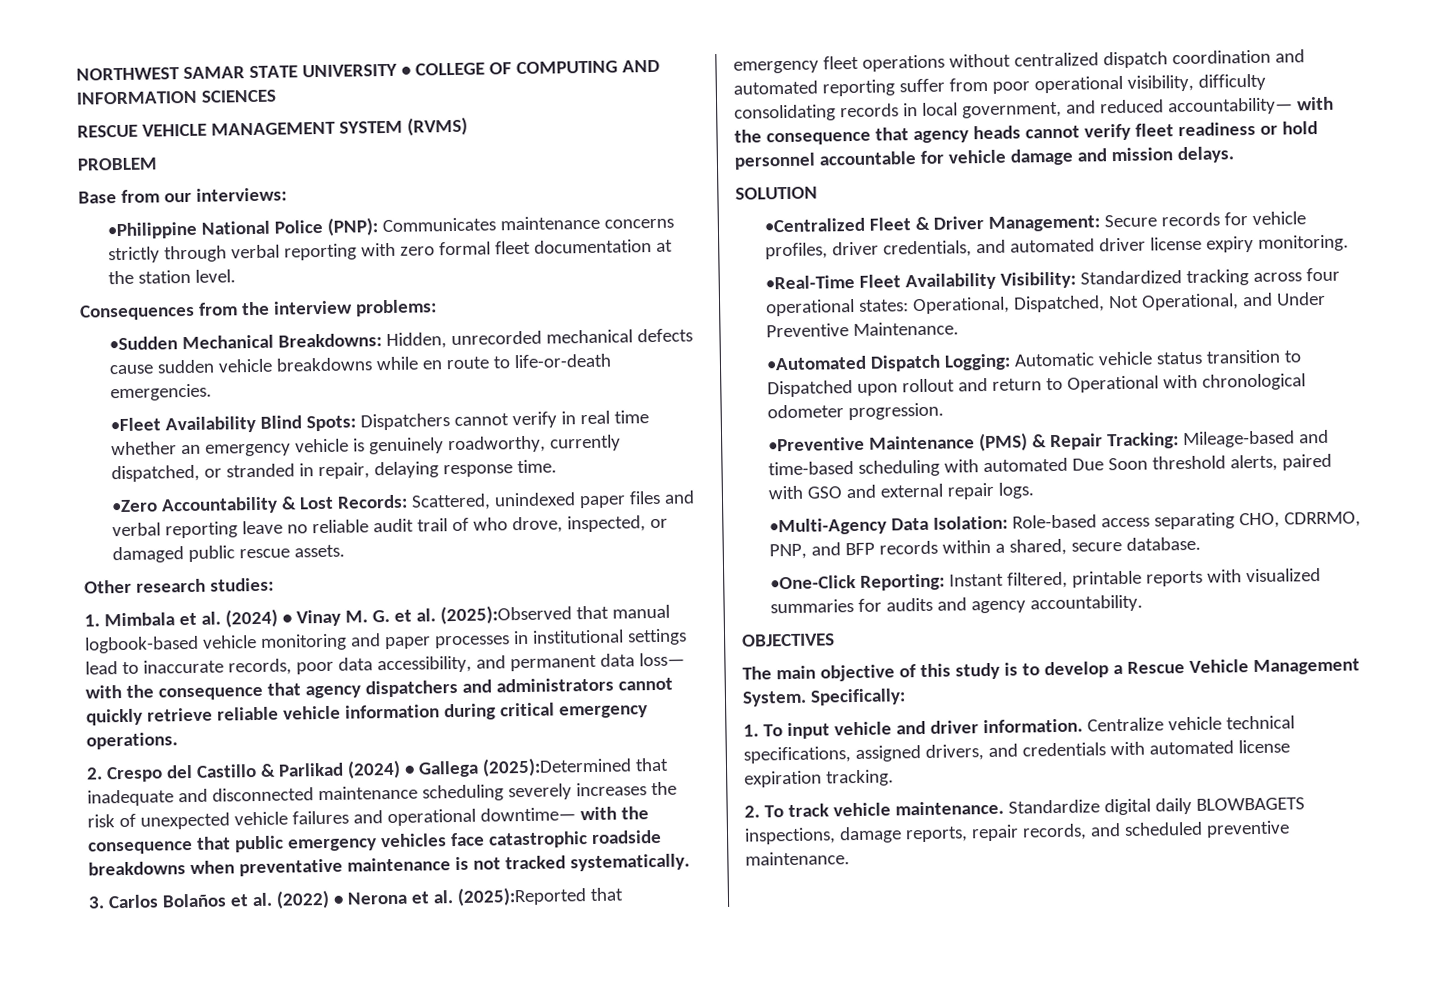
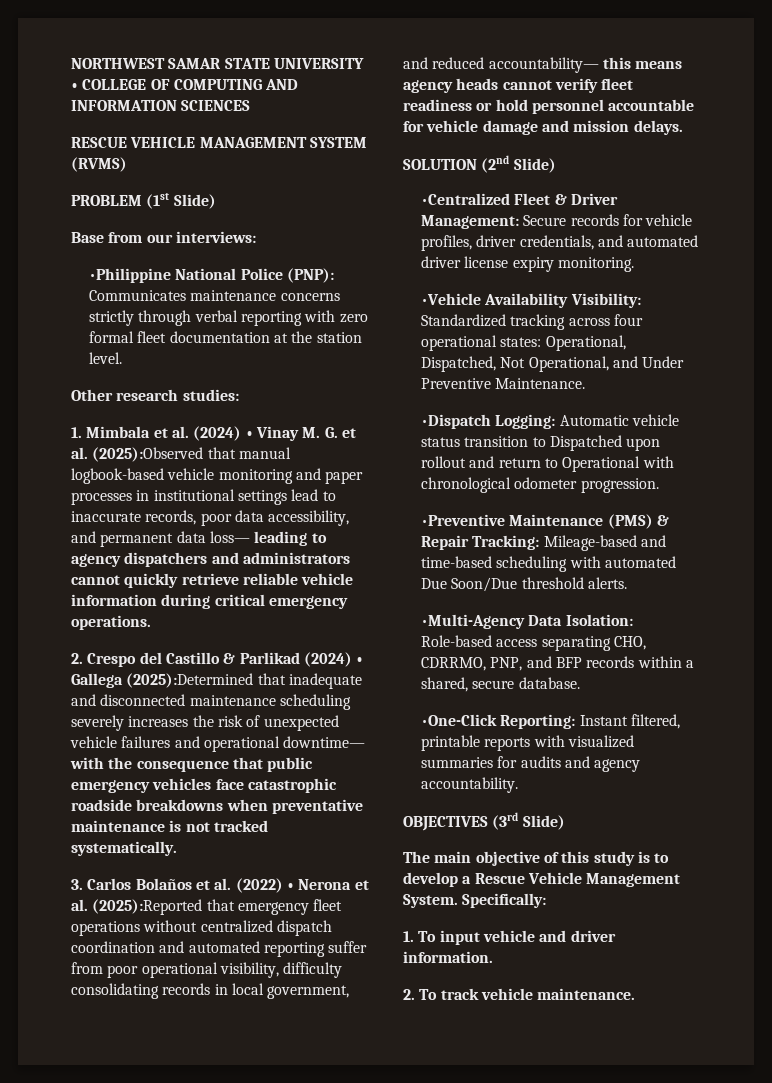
(157, 164) none -> [146,193,216,209] (1st Slide)
[80,299,437,321] [108,328,693,351] [108,353,611,375] [109,383,212,402] [109,410,649,434] [110,434,621,457] [110,459,557,483] [110,490,695,515] [111,515,668,539] [111,544,345,564] // Consequences from the interview problems: // •Sudden Mechanical Breakdowns: Hidden, unrecorded mechanical defects cause sudden vehicle breakdowns while en route to life-or-death emergencies. // •Fleet Availability Blind Spots: Dispatchers cannot verify in real time whether an emergency vehicle is genuinely roadworthy, currently dispatched, or stranded in repair, delaying response time. // •Zero Accountability & Lost Records: Scattered, unindexed paper files and verbal reporting leave no reliable audit trail of who drove, inspected, or damaged public rescue assets. -> (123, 358) none
[85,682,301,701] with the consequence that -> [254,531,327,546] leading to
[1296,96,1334,111] [734,127,909,146] with the consequence that -> [602,57,683,69] this means
(818, 193) none -> [481,155,556,173] (2nd Slide)
[764,274,901,290] •Real-Time Fleet -> [421,293,482,305] •Vehicle
[765,354,941,372] •Automated Dispatch -> [421,414,492,429] •Dispatch
[1107,453,1332,472] [767,482,1035,500] Soon threshold alerts, paired with GSO and external repair logs. -> [451,577,628,592] Soon/Due threshold alerts.
(835, 640) none -> [492,812,565,830] (3rd Slide)
[1086,715,1295,732] [743,739,1290,764] [744,769,894,788] Centralize vehicle technical specifications, assigned drivers, and credentials with automated license expiration tracking. -> (493, 957) none
[1007,797,1305,816] [744,820,1290,845] [745,851,850,866] Standardize digital daily BLOWBAGETS inspections, damage reports, repair records, and scheduled preventive maintenance. -> (636, 994) none

